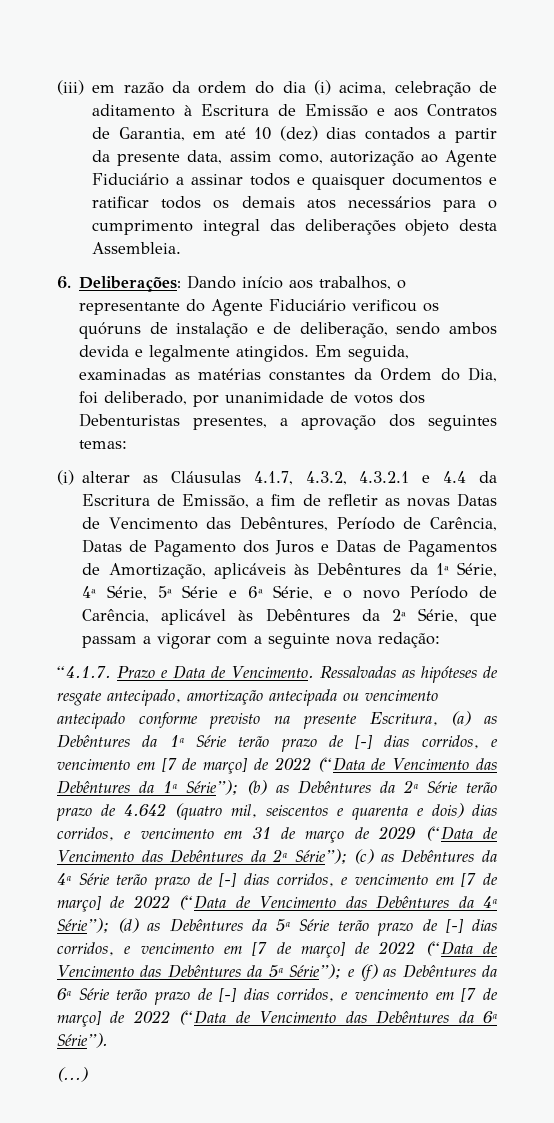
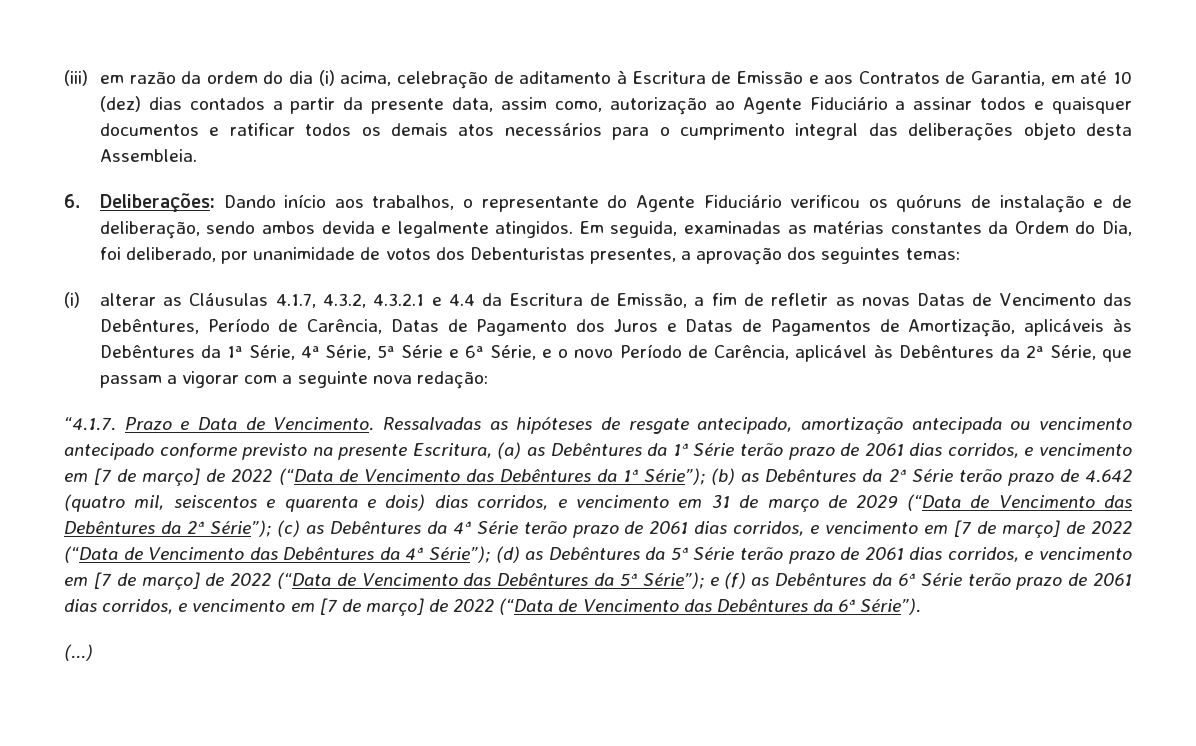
[355,734,374,749] [-] -> [864,443,904,456] 2061
[219,872,238,887] [-] -> [649,521,689,534] 2061
[445,918,464,933] [-] -> [864,547,904,560] 2061
[219,987,238,1002] [-] -> [1093,573,1133,586] 2061

